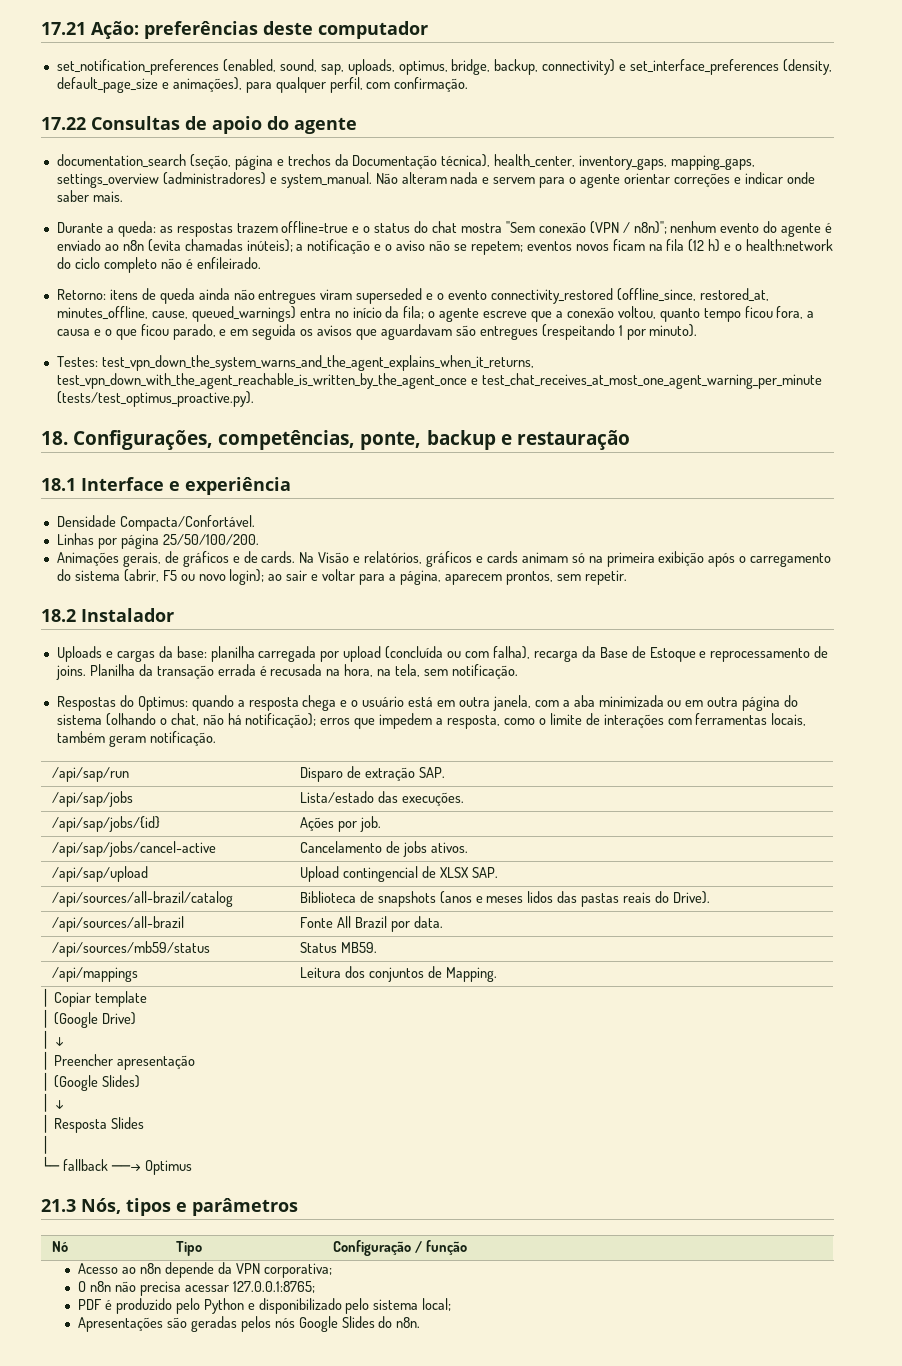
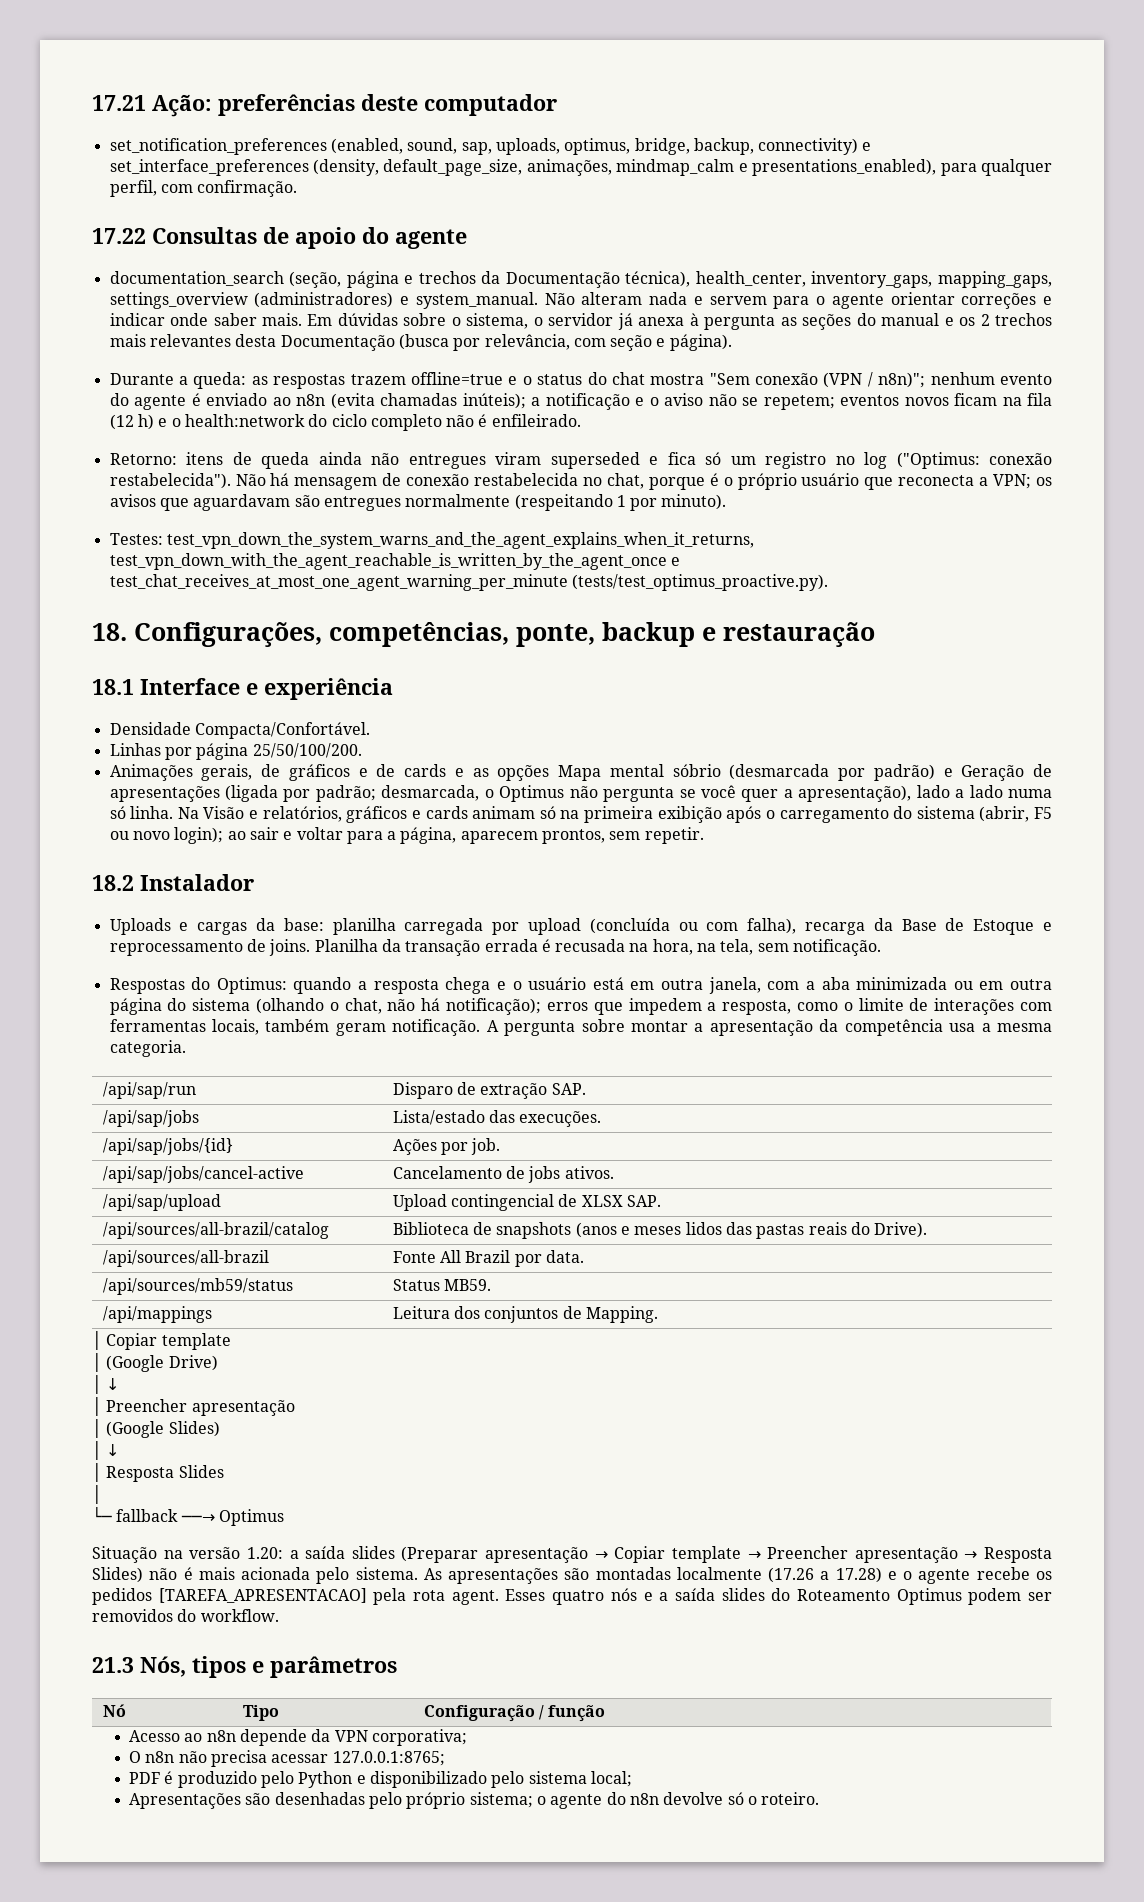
[56,77,242,93] default_page_size e animações), -> [383,159,937,176] default_page_size, animações, mindmap_calm e presentations_enabled),
(123, 196) none -> [307,313,1053,330] [109,334,732,351] Em dúvidas sobre o sistema, o servidor já anexa à pergunta as seções do manual e os 2 trechos mais relevantes desta Documentação (busca por relevância, com seção e página).
[437,288,769,304] [56,306,815,322] [56,324,297,340] o evento connectivity_restored (offline_since, restored_at, minutes_offline, cause, queued_warnings) entra no início da fila; o agente escreve que a conexão voltou, quanto tempo ficou fora, a causa e o que ficou parado, e em seguida -> [667,452,1052,469] [109,473,1032,490] fica só um registro no log ("Optimus: conexão restabelecida"). Não há mensagem de conexão restabelecida no chat, porque é o próprio usuário que reconecta a VPN;
(538, 333) none -> [405,494,511,507] normalmente
[261,551,296,563] cards. -> [404,764,1052,781] [109,785,1053,802] [109,806,174,819] cards e as opções Mapa mental sóbrio (desmarcada por padrão) e Geração de apresentações (ligada por padrão; desmarcada, o Optimus não pergunta se você quer a apresentação), lado a lado numa só linha.
(216, 738) none -> [486,1019,1052,1036] [109,1040,186,1057] A pergunta sobre montar a apresentação da competência usa a mesma categoria.
(192, 1167) none -> [92,1546,1052,1563] [92,1567,1053,1584] [92,1588,1052,1605] [92,1609,279,1622] // Situação na versão 1.20: a saída slides (Preparar apresentação → Copiar template → Preencher apresentação → Resposta Slides) não é mais acionada pelo sistema. As apresentações são montadas localmente (17.26 a 17.28) e o agente recebe os pedidos [TAREFA_APRESENTACAO] pela rota agent. Esses quatro nós e a saída slides do Roteamento Optimus podem ser removidos do workflow.
[190,1316,421,1332] geradas pelos nós Google Slides do n8n. -> [274,1792,820,1809] desenhadas pelo próprio sistema; o agente do n8n devolve só o roteiro.

